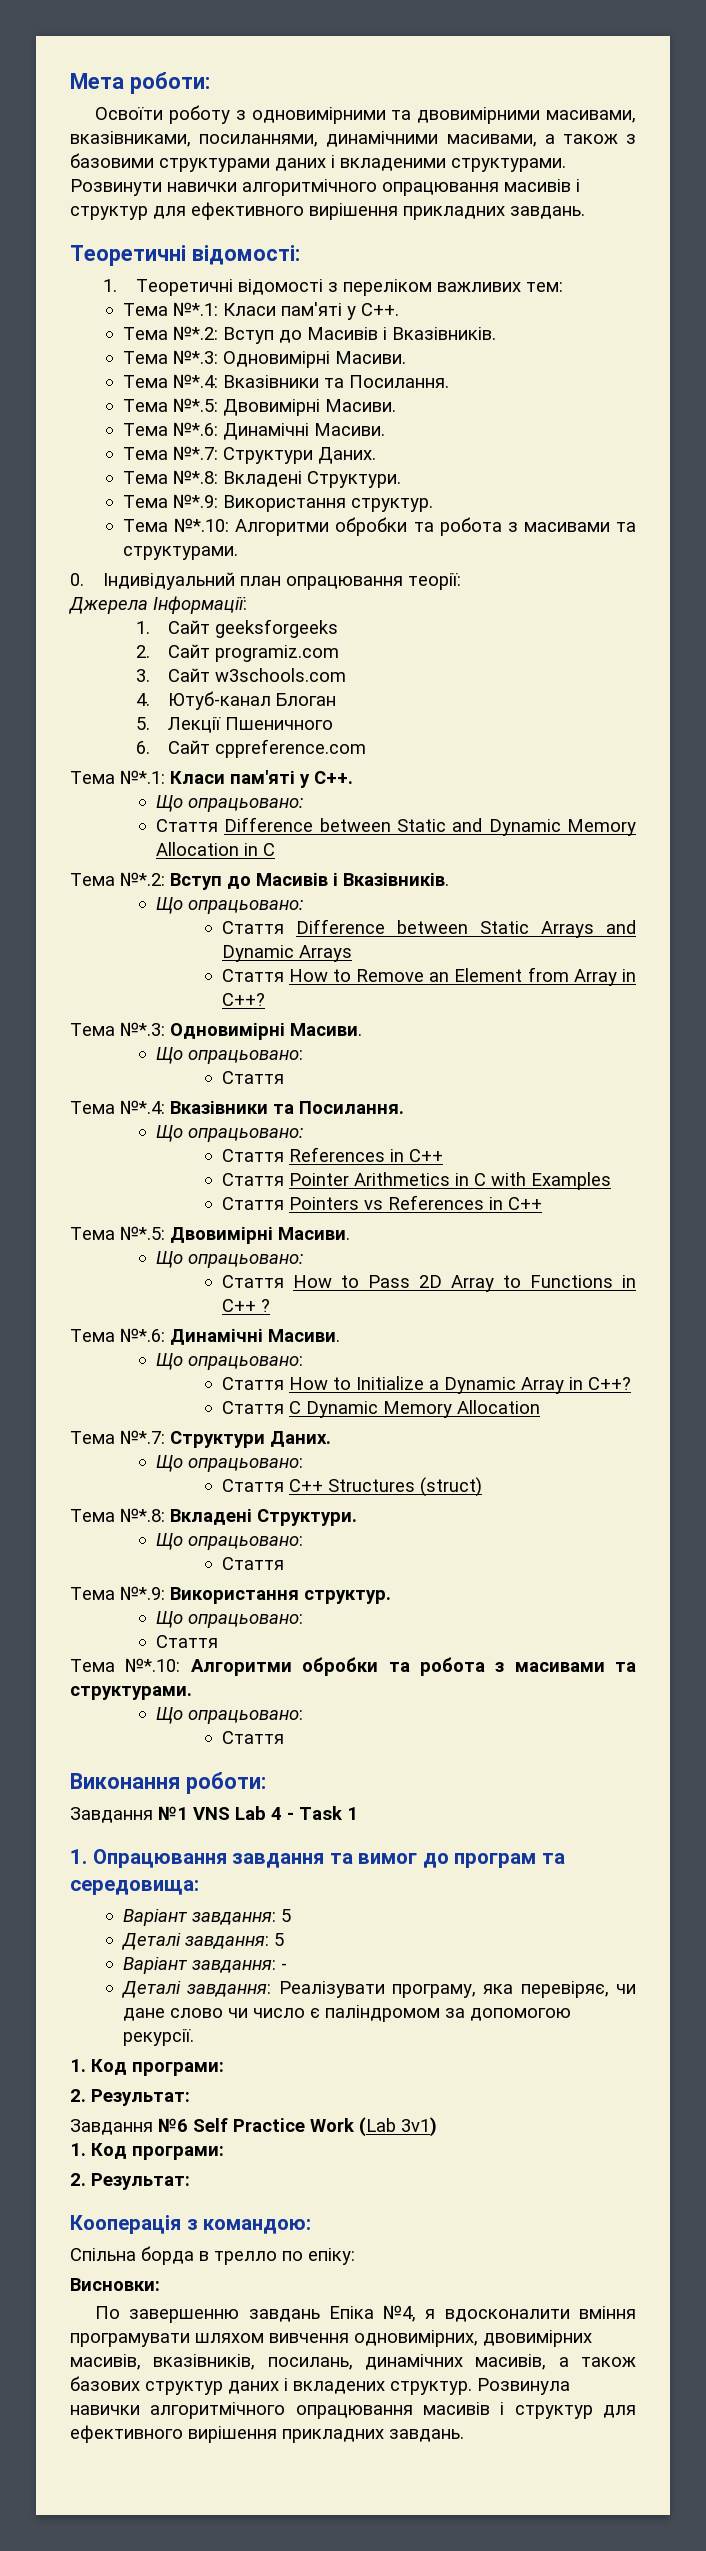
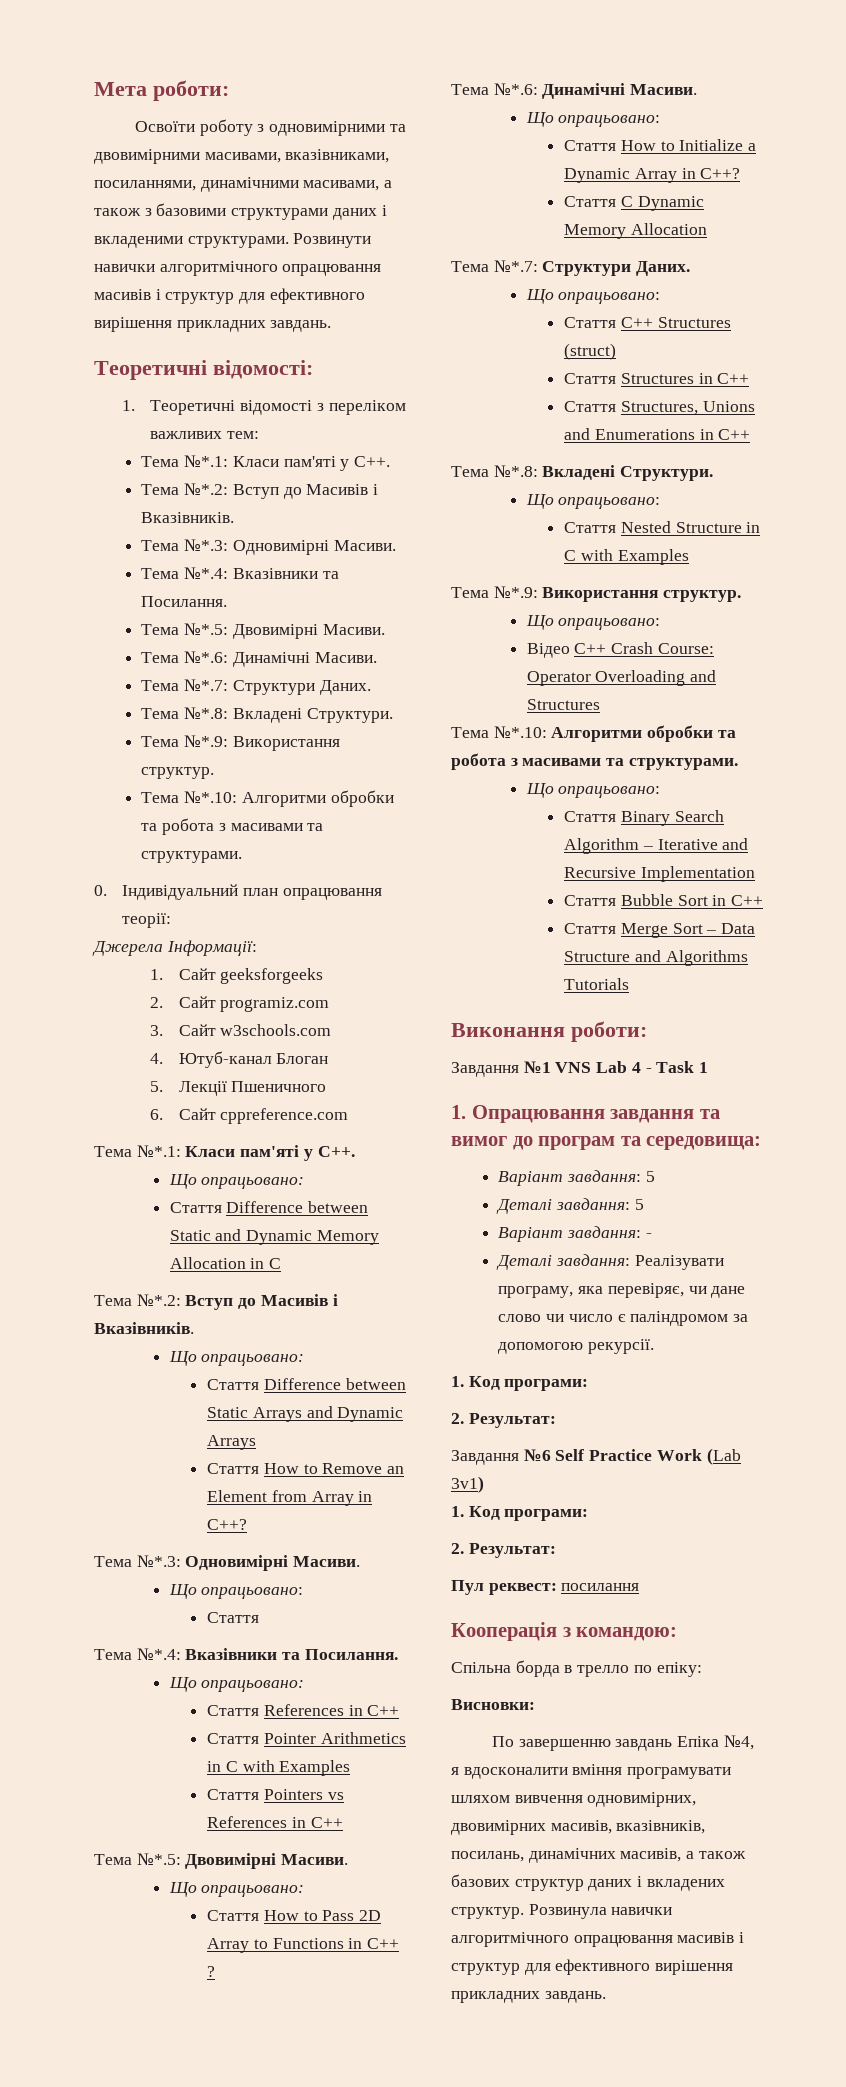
(482, 1487) none -> [564,373,750,384] [564,401,755,415] [564,428,751,440] // Стаття Structures in C++ // Cтаття Structures, Unions and Enumerations in C++
(284, 1563) none -> [620,521,761,533] [564,549,689,565] Nested Structure in C with Examples
[155,1635,218,1648] Стаття -> [526,642,714,658] [526,670,717,686] [526,699,600,710] Відео C++ Crash Course: Operator Overloading and Structures
(284, 1737) none -> [620,810,724,826] [564,838,749,854] [564,866,755,882] [564,894,764,906] [564,923,756,938] [564,950,748,966] [564,978,630,990] Binary Search Algorithm – Iterative and Recursive Implementation // Стаття Bubble Sort in C++ // Стаття Merge Sort – Data Structure and Algorithms Tutorials
(190, 2181) none -> [451,1580,640,1595] // Пул реквест: посилання

